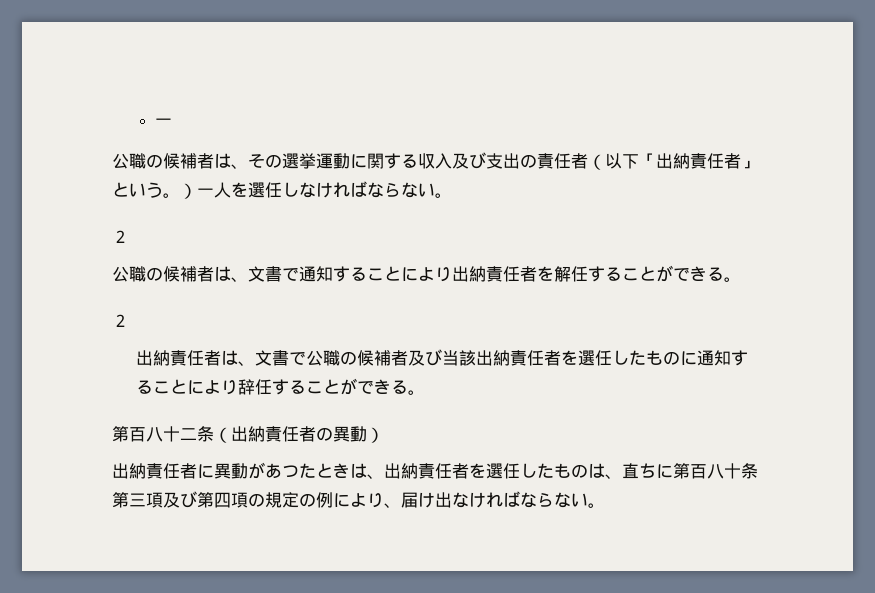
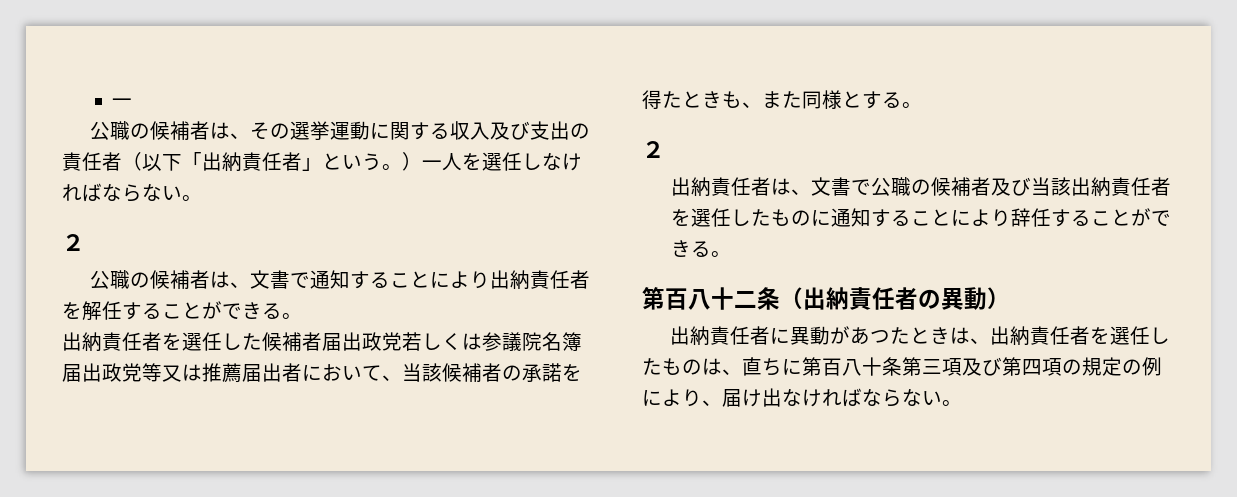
(741, 279) none -> [62,332,582,352] [62,363,582,383] [642,90,922,109] // 出納責任者を選任した候補者届出政党若しくは参議院名簿届出政党等又は推薦届出者において、当該候補者の承諾を得たときも、また同様とする。

